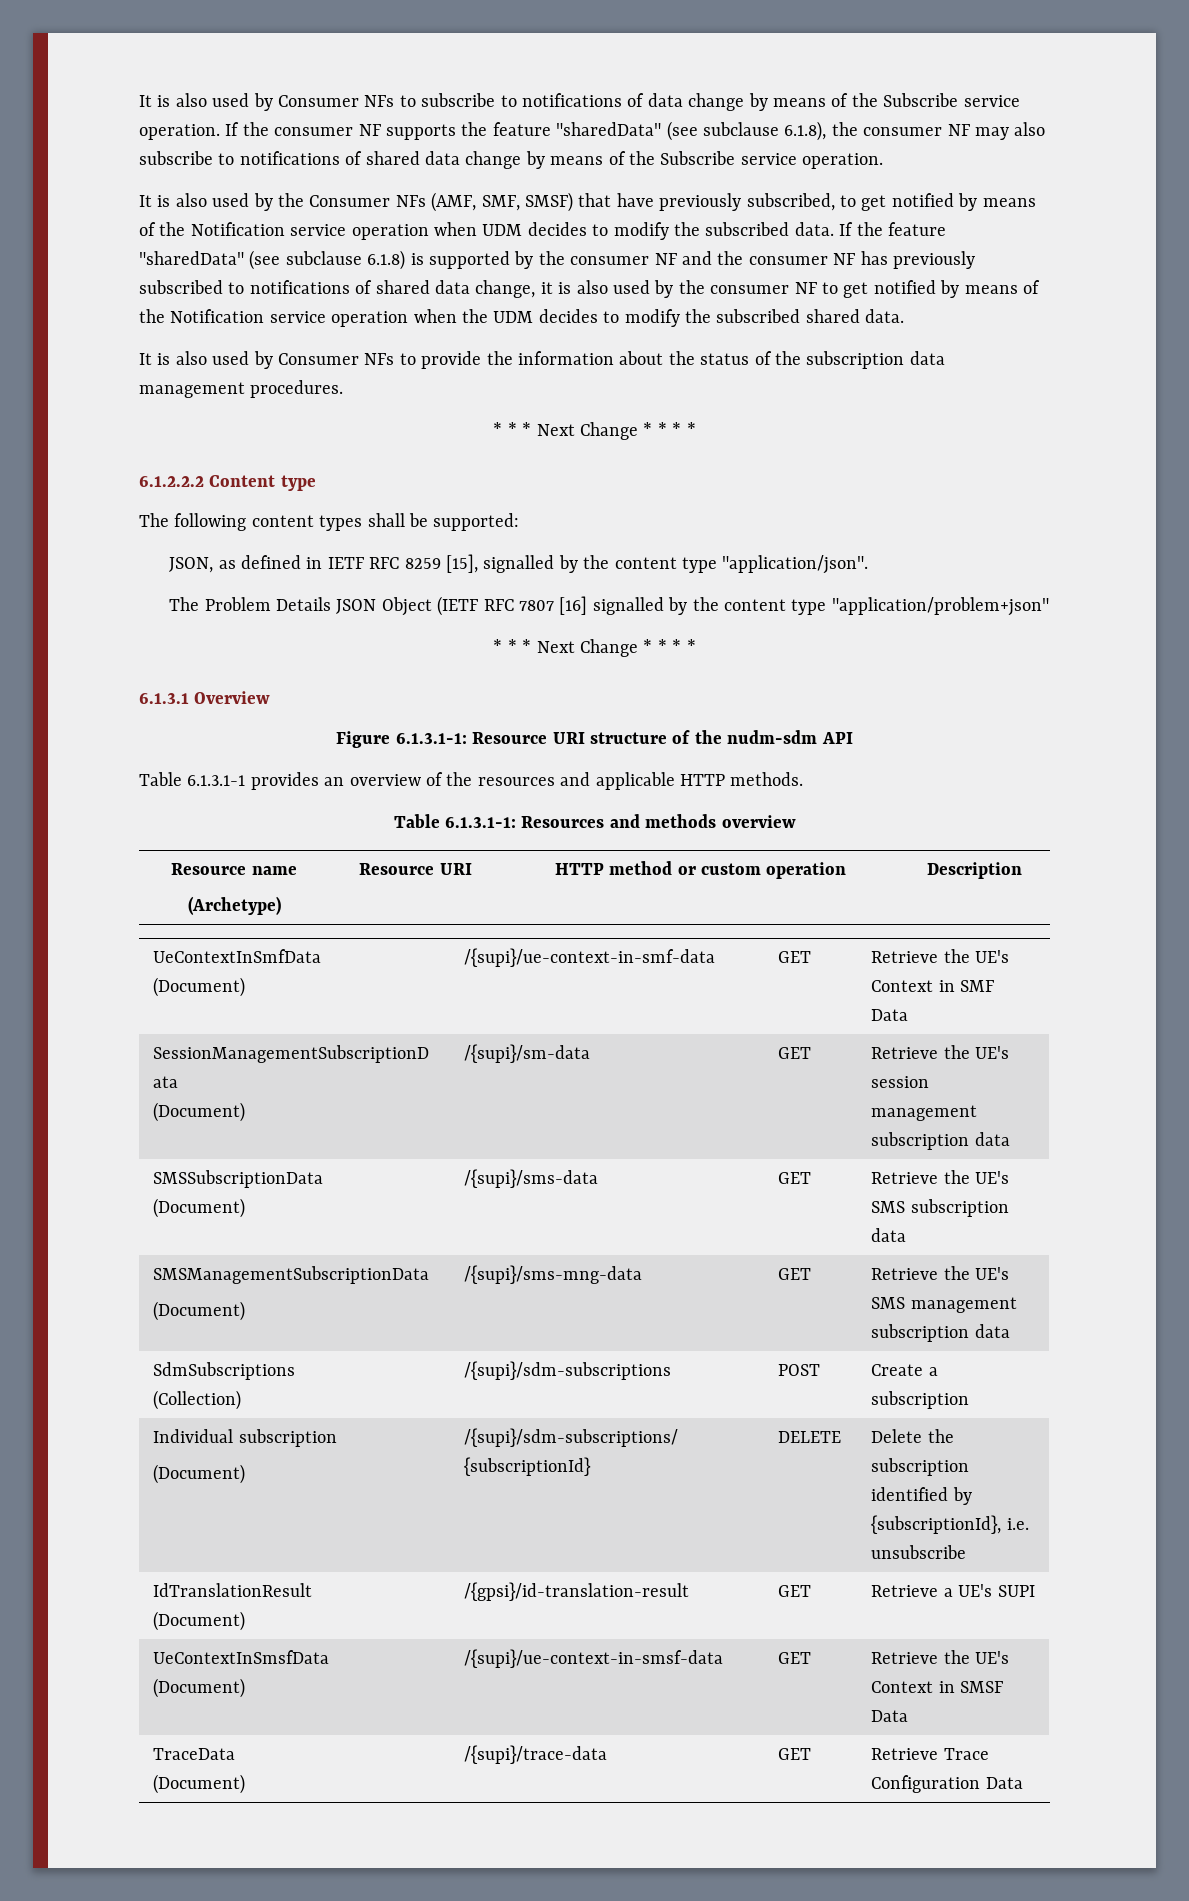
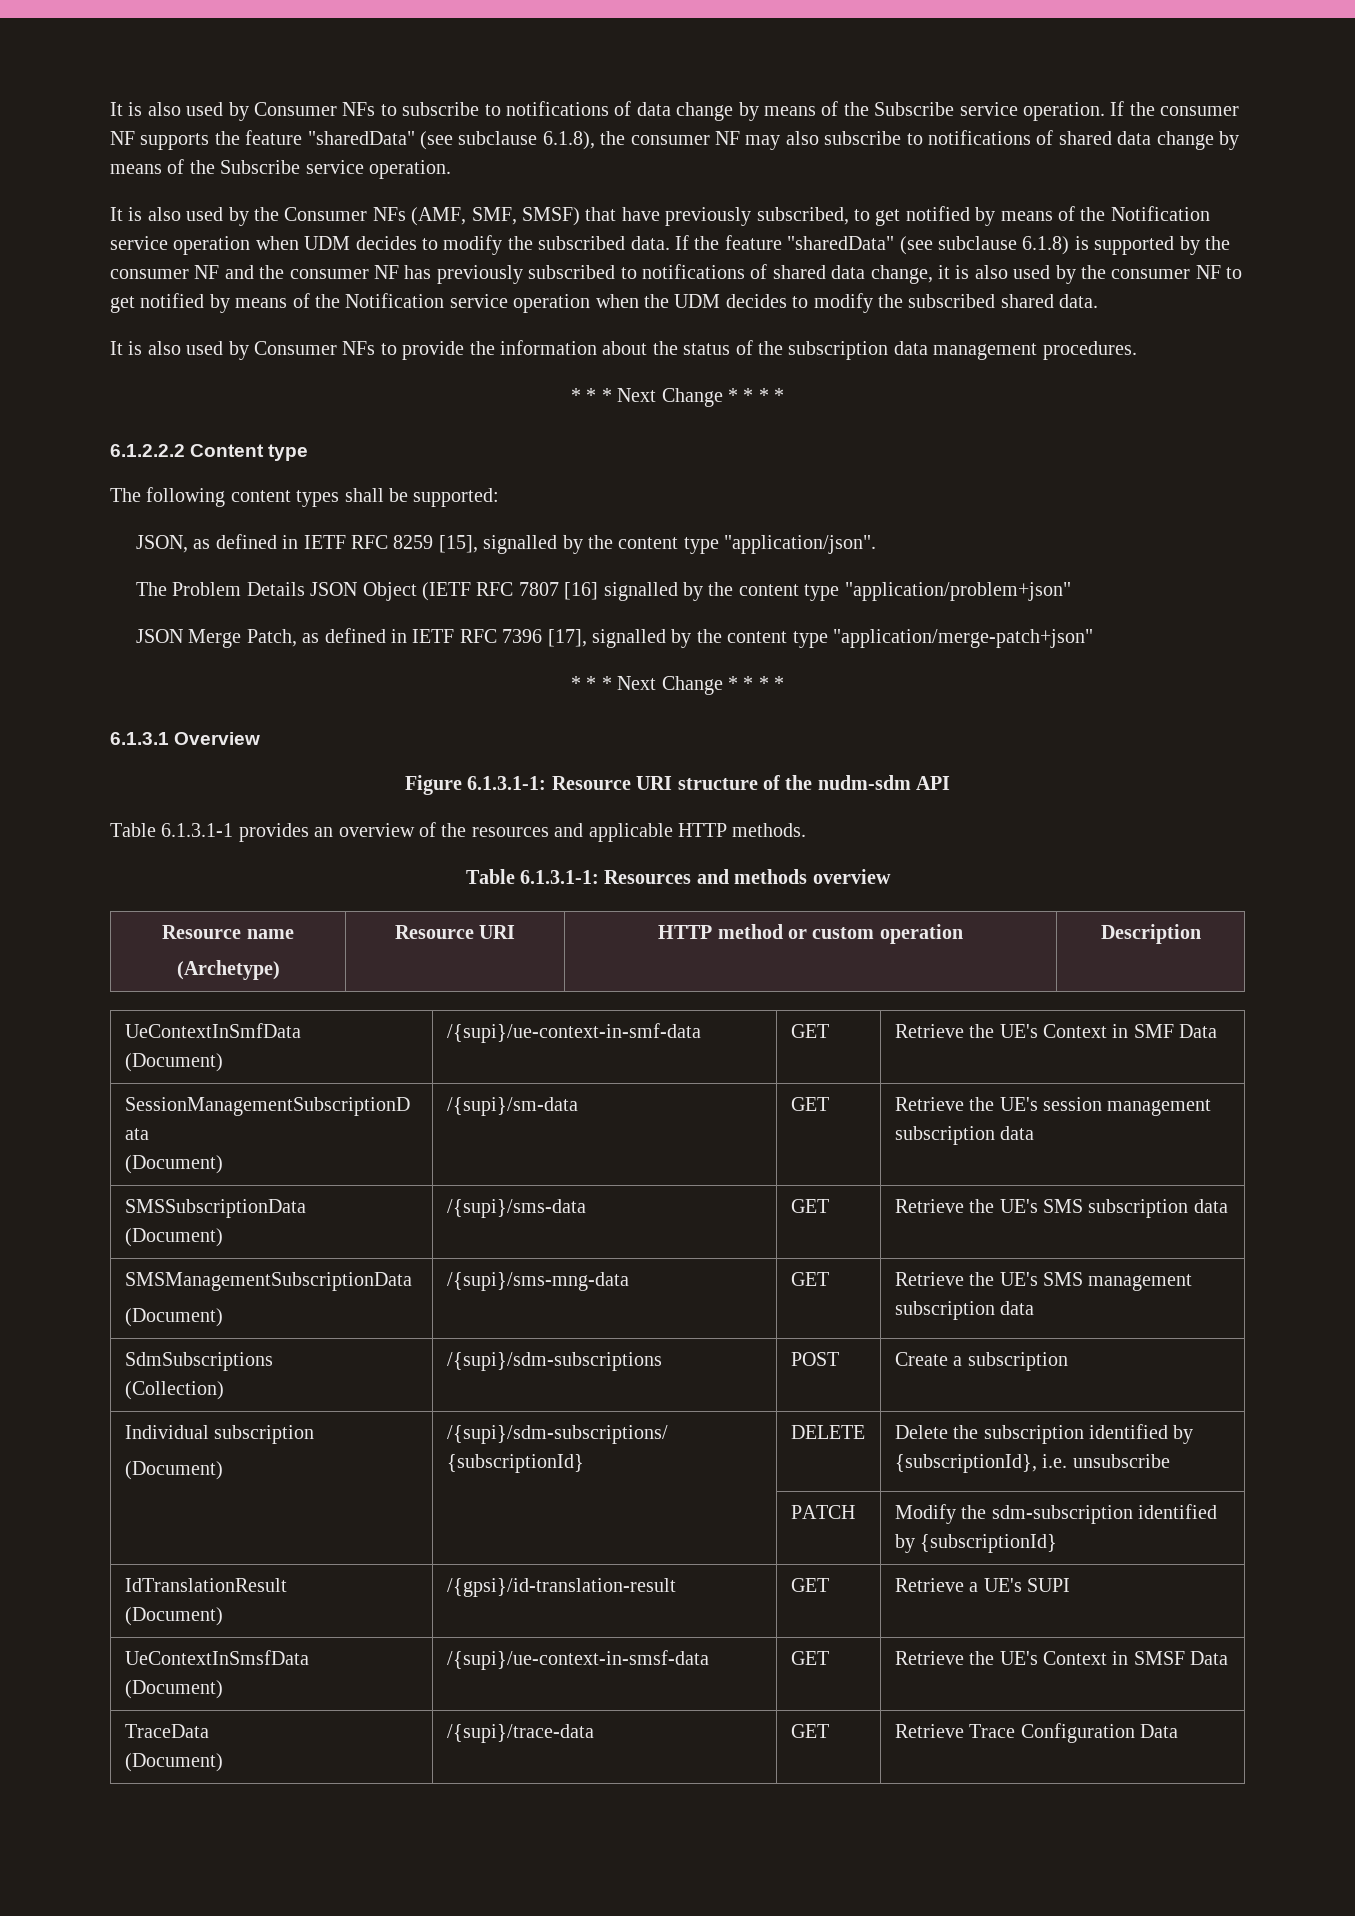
(1049, 606) none -> [136,628,1094,648] // JSON Merge Patch, as defined in IETF RFC 7396 [17], signalled by the content type "application/merge-patch+json"
(967, 1552) none -> [790,1505,855,1519] [894,1504,1217,1524] [894,1534,1058,1553] // | | PATCH | Modify the sdm-subscription identified by {subscriptionId}

